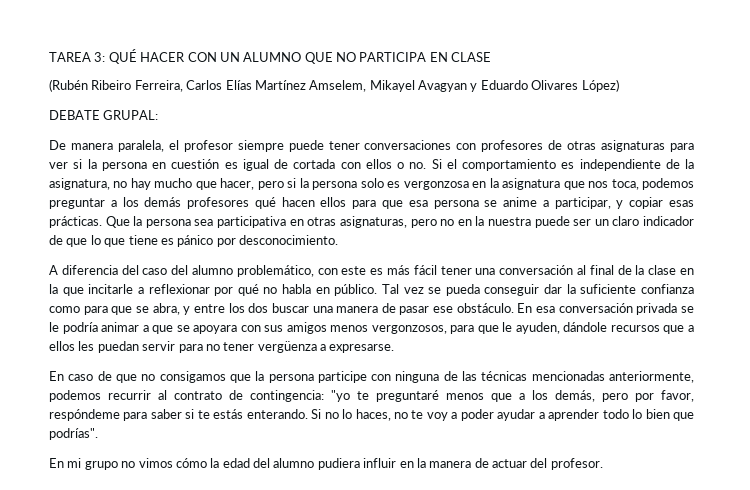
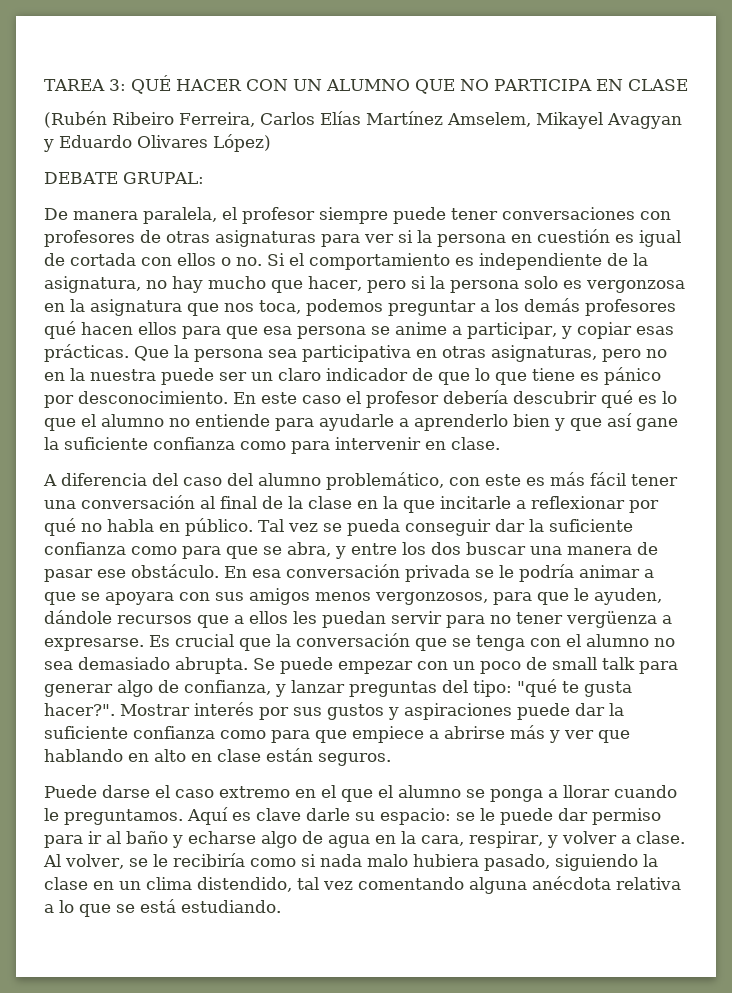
(338, 240) none -> [233,390,677,408] [44,413,678,431] [44,437,500,454] En este caso el profesor debería descubrir qué es lo que el alumno no entiende para ayudarle a aprenderlo bien y que así gane la suficiente confianza como para intervenir en clase.
[49,371,694,383] [49,390,694,402] [49,409,694,421] [49,428,98,440] [49,458,603,470] // En caso de que no consigamos que la persona participe con ninguna de las técnicas mencionadas anteriormente, podemos recurrir al contrato de contingencia: "yo te preguntaré menos que a los demás, pero por favor, respóndeme para saber si te estás enterando. Si no lo haces, no te voy a poder ayudar a aprender todo lo bien que podrías". // En mi grupo no vimos cómo la edad del alumno pudiera influir en la manera de actuar del profesor. -> [149,633,675,651] [44,657,678,674] [44,679,632,697] [44,702,624,720] [44,725,630,743] [44,748,391,766] [44,785,677,802] [44,807,661,825] [44,831,685,848] [43,853,658,871] [44,876,681,894] [44,899,281,917] Es crucial que la conversación que se tenga con el alumno no sea demasiado abrupta. Se puede empezar con un poco de small talk para generar algo de confianza, y lanzar preguntas del tipo: "qué te gusta hacer?". Mostrar interés por sus gustos y aspiraciones puede dar la suficiente confianza como para que empiece a abrirse más y ver que hablando en alto en clase están seguros. // Puede darse el caso extremo en el que el alumno se ponga a llorar cuando le preguntamos. Aquí es clave darle su espacio: se le puede dar permiso para ir al baño y echarse algo de agua en la cara, respirar, y volver a clase. Al volver, se le recibiría como si nada malo hubiera pasado, siguiendo la clase en un clima distendido, tal vez comentando alguna anécdota relativa a lo que se está estudiando.

